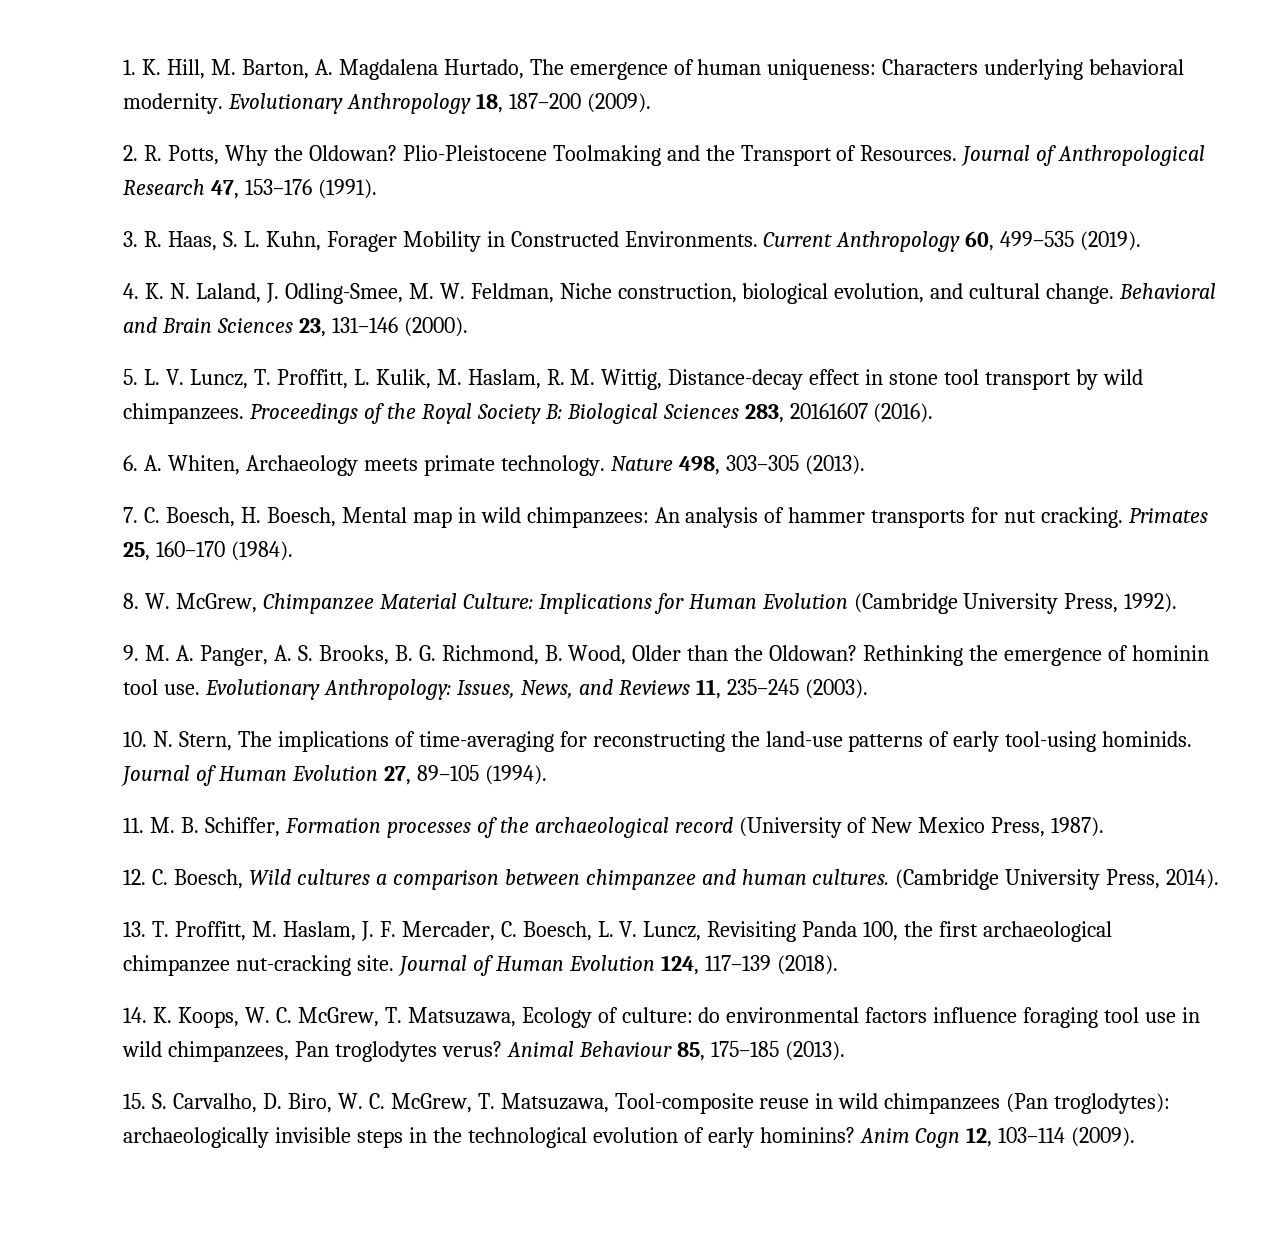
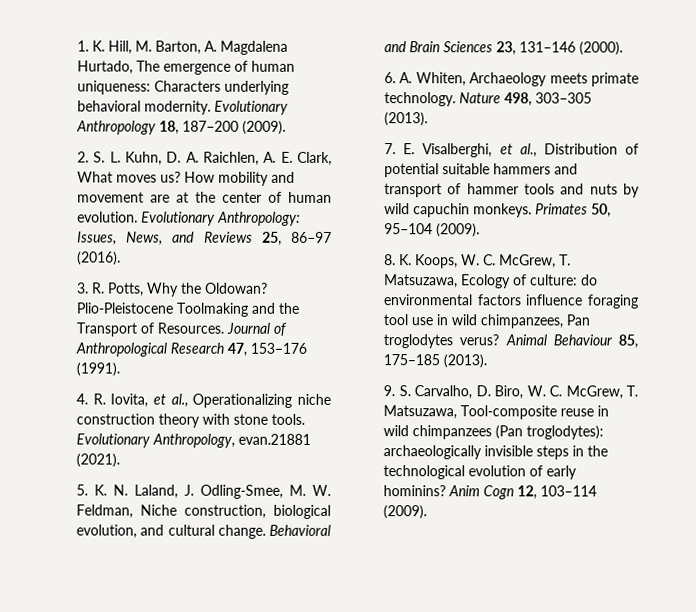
(139, 153) none -> [93,151,332,166] [77,171,296,186] [77,191,333,203] [77,211,301,226] [77,231,332,246] [77,251,122,266] [77,282,90,294] S. L. Kuhn, D. A. Raichlen, A. E. Clark, What moves us? How mobility and movement are at the center of human evolution. Evolutionary Anthropology: Issues, News, and Reviews 25, 86–97 (2016). // 3.
[123,231,1142,252] [123,283,140,299] 3. R. Haas, S. L. Kuhn, Forager Mobility in Constructed Environments. Current Anthropology 60, 499–535 (2019). // 4. -> [76,393,331,408] [76,413,306,428] [76,433,312,448] [76,453,121,468] [76,484,89,496] 4. R. Iovita, et al., Operationalizing niche construction theory with stone tools. Evolutionary Anthropology, evan.21881 (2021). // 5.
[123,369,1143,390] [123,403,934,424] // 5. L. V. Luncz, T. Proffitt, L. Kulik, M. Haslam, R. M. Wittig, Distance-decay effect in stone tool transport by wild chimpanzees. Proceedings of the Royal Society B: Biological Sciences 283, 20161607 (2016). -> (624, 48) none
[144,507,1209,528] [123,541,294,561] [123,593,1178,614] [123,645,1209,666] [123,679,868,700] [123,731,1193,752] [121,765,547,786] [123,817,1105,838] [123,869,1220,890] [123,921,1113,942] [123,955,838,976] [123,1007,148,1023] C. Boesch, H. Boesch, Mental map in wild chimpanzees: An analysis of hammer transports for nut cracking. Primates 25, 160–170 (1984). // 8. W. McGrew, Chimpanzee Material Culture: Implications for Human Evolution (Cambridge University Press, 1992). // 9. M. A. Panger, A. S. Brooks, B. G. Richmond, B. Wood, Older than the Oldowan? Rethinking the emergence of hominin tool use. Evolutionary Anthropology: Issues, News, and Reviews 11, 235–245 (2003). // 10. N. Stern, The implications of time-averaging for reconstructing the land-use patterns of early tool-using hominids. Journal of Human Evolution 27, 89–105 (1994). // 11. M. B. Schiffer, Formation processes of the archaeological record (University of New Mexico Press, 1987). // 12. C. Boesch, Wild cultures a comparison between chimpanzee and human cultures. (Cambridge University Press, 2014). // 13. T. Proffitt, M. Haslam, J. F. Mercader, C. Boesch, L. V. Luncz, Revisiting Panda 100, the first archaeological chimpanzee nut-cracking site. Journal of Human Evolution 124, 117–139 (2018). // 14. -> [403,143,639,158] [384,163,579,178] [384,183,640,198] [384,203,612,218] [384,223,481,238] [384,254,397,266] E. Visalberghi, et al., Distribution of potential suitable hammers and transport of hammer tools and nuts by wild capuchin monkeys. Primates 50, 95–104 (2009). // 8.
[123,1093,147,1109] 15. -> [383,385,396,397] 9.

